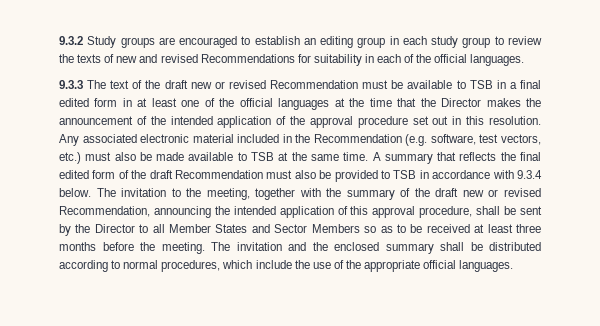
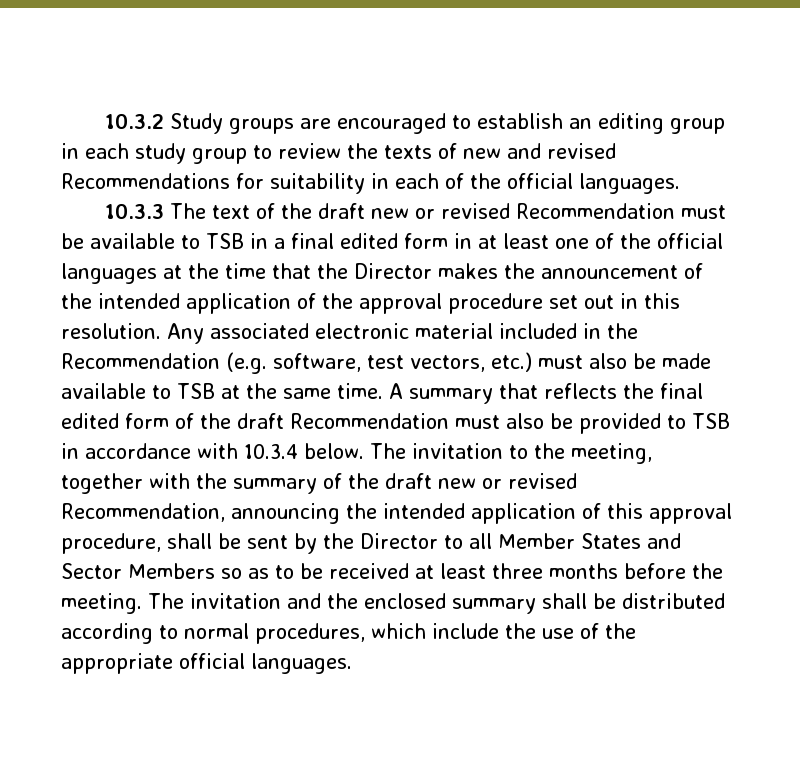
[59,36,83,45] 9.3.2 -> [105,113,165,129] 10.3.2
[59,80,83,89] 9.3.3 -> [105,203,165,219] 10.3.3
[516,170,542,179] 9.3.4 -> [244,444,298,459] 10.3.4

